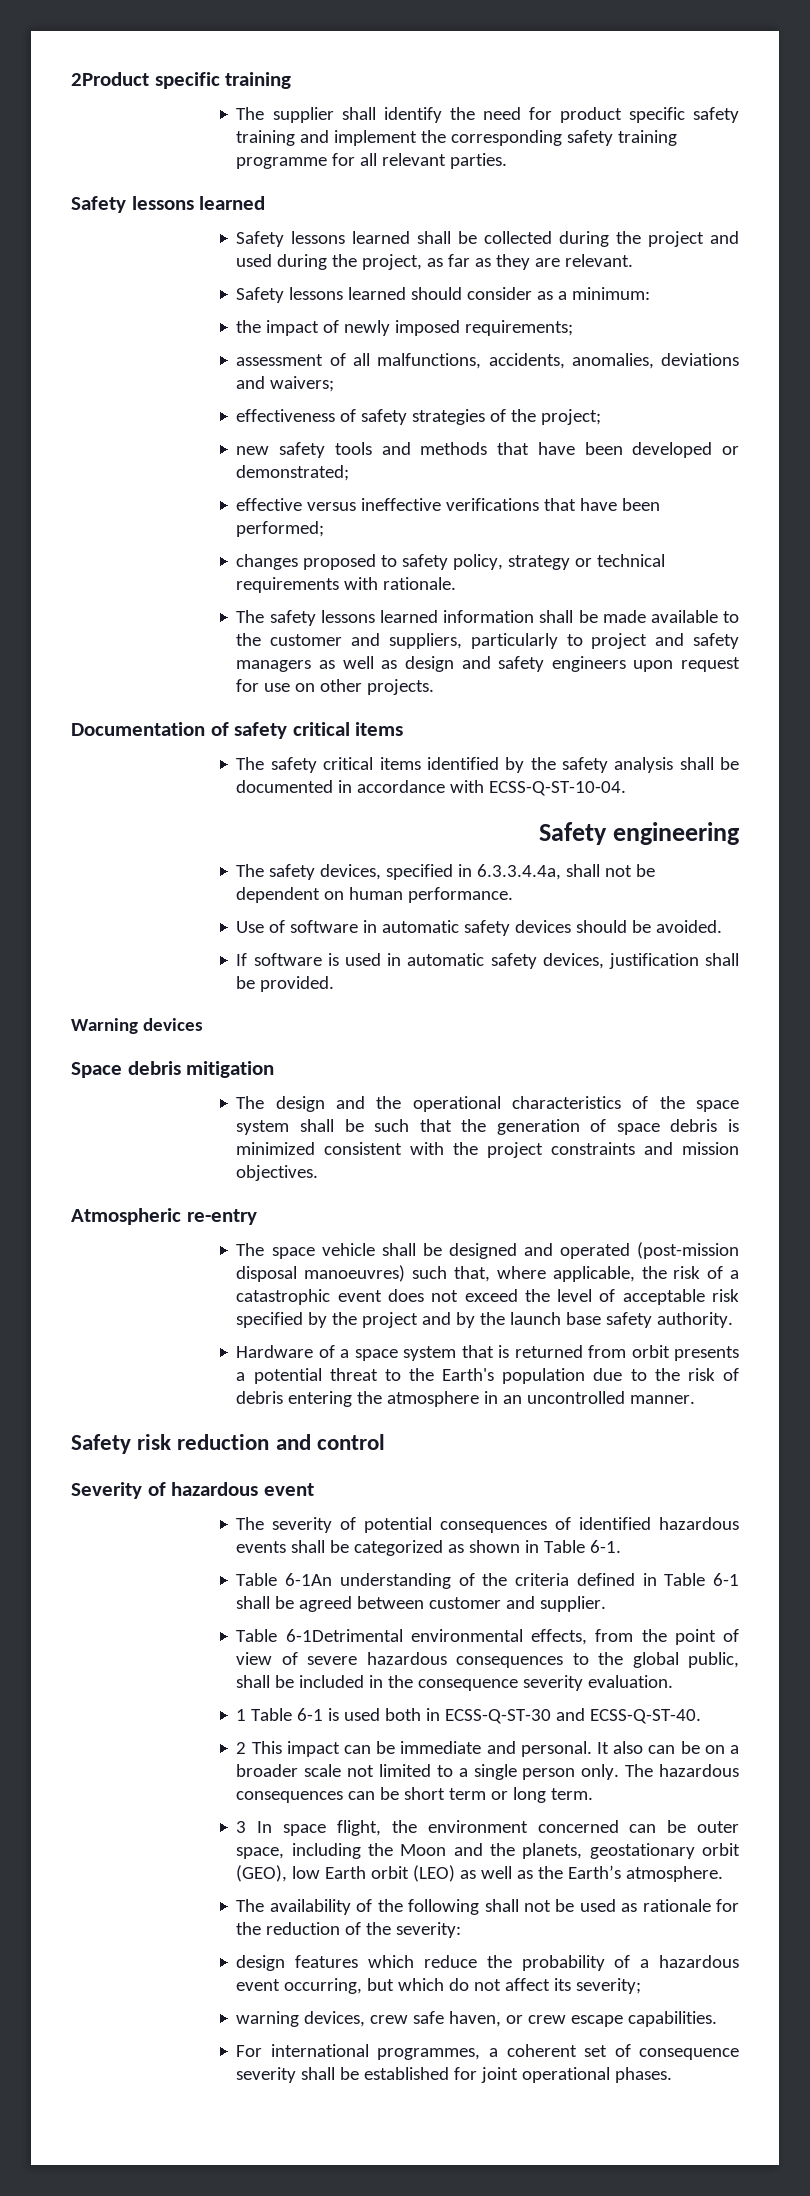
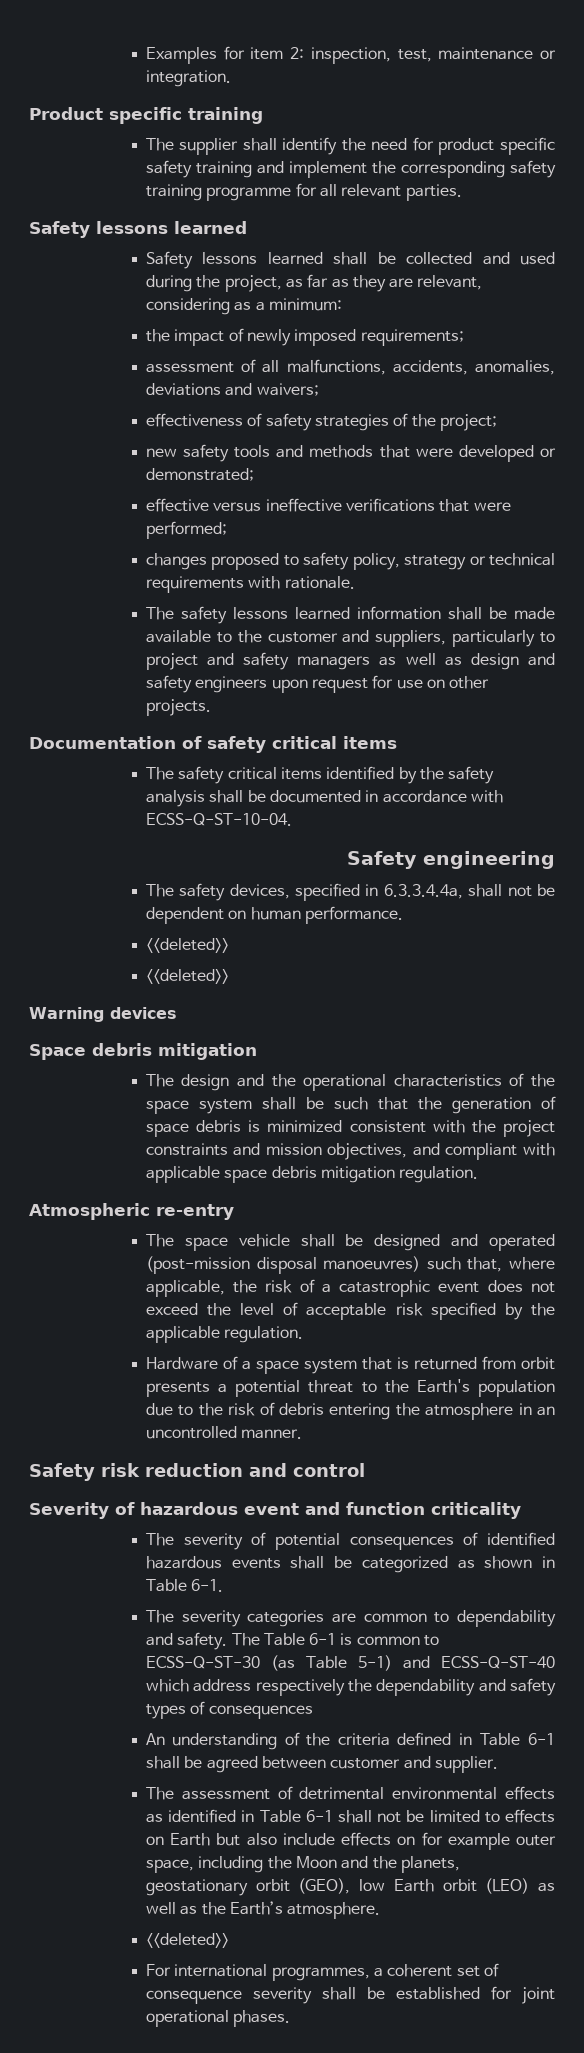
[71,72,149,86] 2Product -> [145,46,556,64] [145,70,231,87] [29,107,103,120] Examples for item 2: inspection, test, maintenance or integration. // Product
[559,231,705,247] during the project -> (473, 258) none
[565,254,634,267] [236,287,533,303] relevant. // Safety lessons learned should consider -> [417,275,483,290] [145,298,230,315] relevant, considering
[537,442,623,455] have been -> [415,448,453,457] were
[580,498,661,511] have been -> [473,502,511,511] were
[236,920,723,936] [236,953,739,969] [236,976,335,992] Use of software in automatic safety devices should be avoided. // If software is used in automatic safety devices, justification shall be provided. -> [145,938,229,953] [145,969,229,984] <<deleted>> // <<deleted>>
[236,1165,319,1181] objectives. -> [327,1143,556,1160] [145,1166,479,1183] objectives, and compliant with applicable space debris mitigation regulation.
[362,1312,734,1328] project and by the launch base safety authority. -> [145,1326,304,1343] applicable regulation.
(314, 1489) none -> [305,1502,521,1519] and function criticality
[236,1573,333,1586] Table 6-1An -> [145,1610,556,1627] [145,1632,440,1650] [145,1655,555,1671] [145,1678,556,1696] [145,1701,313,1719] [145,1733,165,1745] The severity categories are common to dependability and safety. The Table 6-1 is common to ECSS-Q-ST-30 (as Table 5-1) and ECSS-Q-ST-40 which address respectively the dependability and safety types of consequences // An
[236,1629,739,1645] [236,1652,739,1668] [236,1675,674,1691] [236,1708,702,1724] [236,1741,739,1757] [236,1764,739,1780] [236,1787,594,1803] [236,1820,687,1836] Table 6-1Detrimental environmental effects, from the point of view of severe hazardous consequences to the global public, shall be included in the consequence severity evaluation. // 1 Table 6-1 is used both in ECSS-Q-ST-30 and ECSS-Q-ST-40. // 2 This impact can be immediate and personal. It also can be on a broader scale not limited to a single person only. The hazardous consequences can be short term or long term. // 3 In space flight, the environment concerned can be -> [145,1786,555,1800] [145,1809,555,1823] [145,1832,510,1850] The assessment of detrimental environmental effects as identified in Table 6-1 shall not be limited to effects on Earth but also include effects on for example
[236,1899,739,1915] [236,1922,462,1938] [236,1955,739,1971] [236,1978,642,1994] [236,2011,718,2027] The availability of the following shall not be used as rationale for the reduction of the severity: // design features which reduce the probability of a hazardous event occurring, but which do not affect its severity; // warning devices, crew safe haven, or crew escape capabilities. -> [145,1933,229,1948] <<deleted>>

